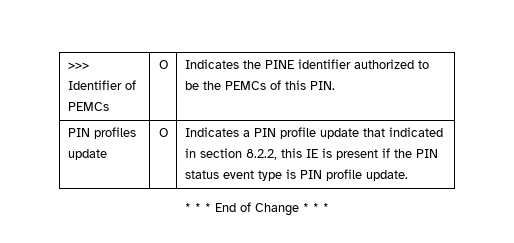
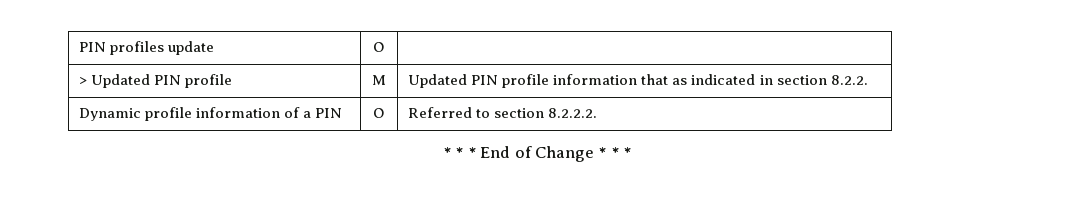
[67,62,89,69] [67,80,136,90] [67,102,109,111] [158,60,168,69] [184,59,429,69] [184,80,335,90] >>> Identifier of PEMCs | O | Indicates the PINE identifier authorized to be the PEMCs of this PIN. // -> (79, 47) none
[184,127,443,139] [184,148,438,160] [184,169,408,181] Indicates a PIN profile update that indicated in section 8.2.2, this IE is present if the PIN status event type is PIN profile update. -> [79,74,233,88] [372,75,386,85] [408,74,868,88] [79,107,343,121] [373,108,385,118] [408,107,598,118] // > Updated PIN profile | M | Updated PIN profile information that as indicated in section 8.2.2. // Dynamic profile information of a PIN | O | Referred to section 8.2.2.2.

